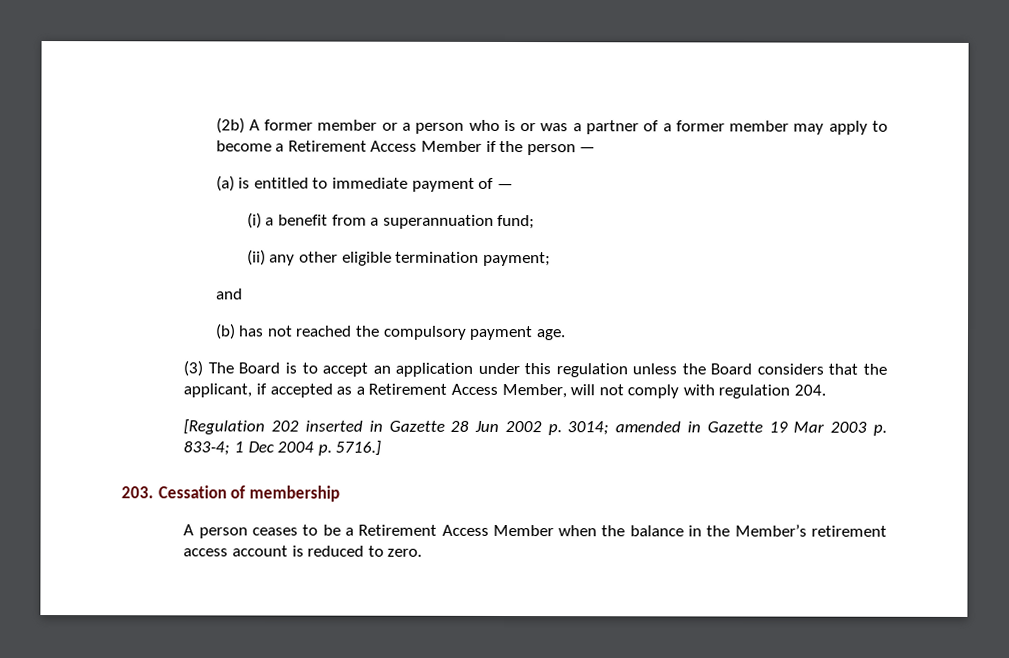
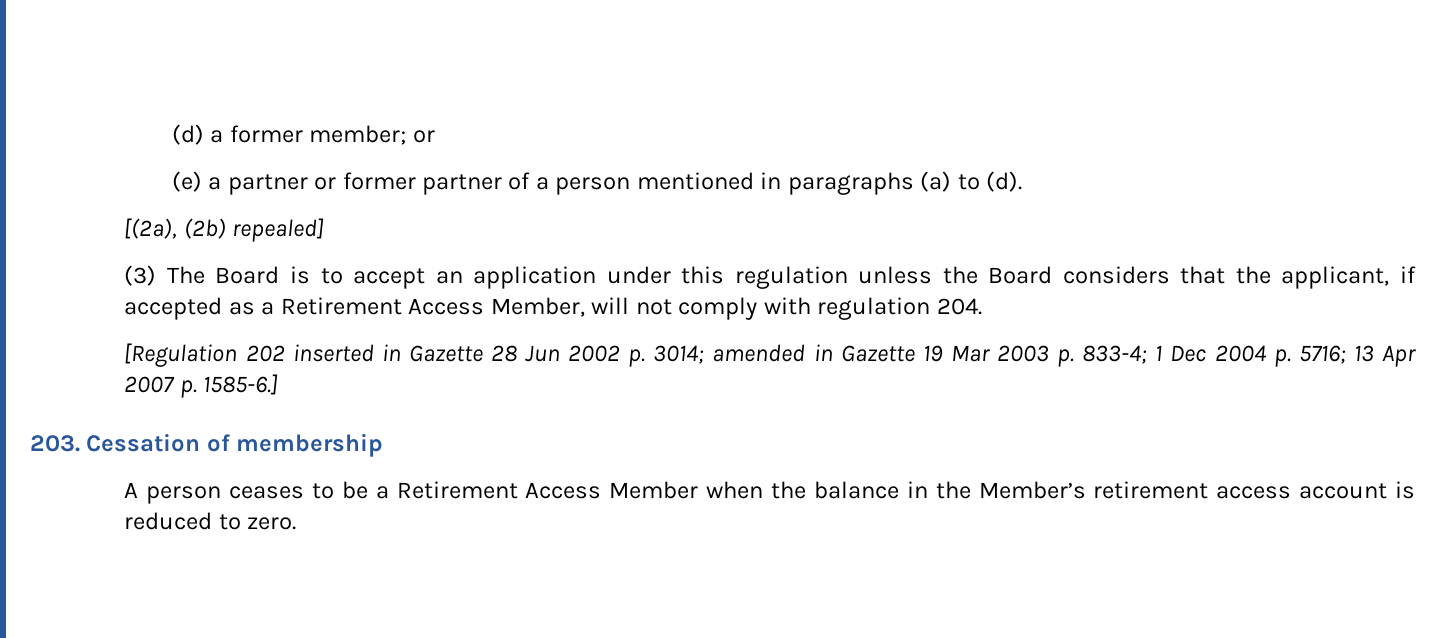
[215,117,888,135] [215,140,596,156] [215,175,513,192] [246,212,536,230] [246,249,551,267] [215,288,243,300] [214,323,565,341] (2b) A former member or a person who is or was a partner of a former member may apply to become a Retirement Access Member if the person — // (a) is entitled to immediate payment of — // (i) a benefit from a superannuation fund; // (ii) any other eligible termination payment; // and // (b) has not reached the compulsory payment age. -> [171,124,435,145] [171,171,1023,195] [124,218,325,242] (d) a former member; or // (e) a partner or former partner of a person mentioned in paragraphs (a) to (d). // [(2a), (2b) repealed]
[335,440,382,456] 5716.] -> [1298,345,1417,367] [124,374,279,398] 5716; 13 Apr 2007 p. 1585-6.]

